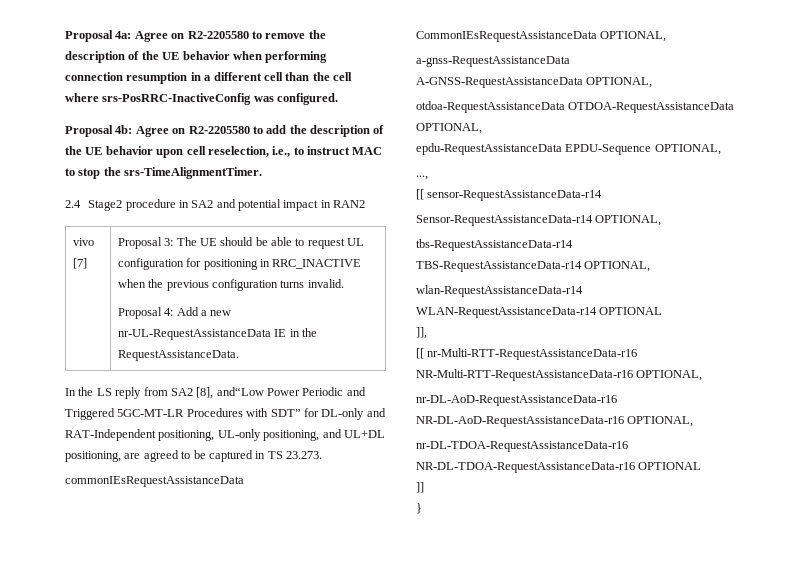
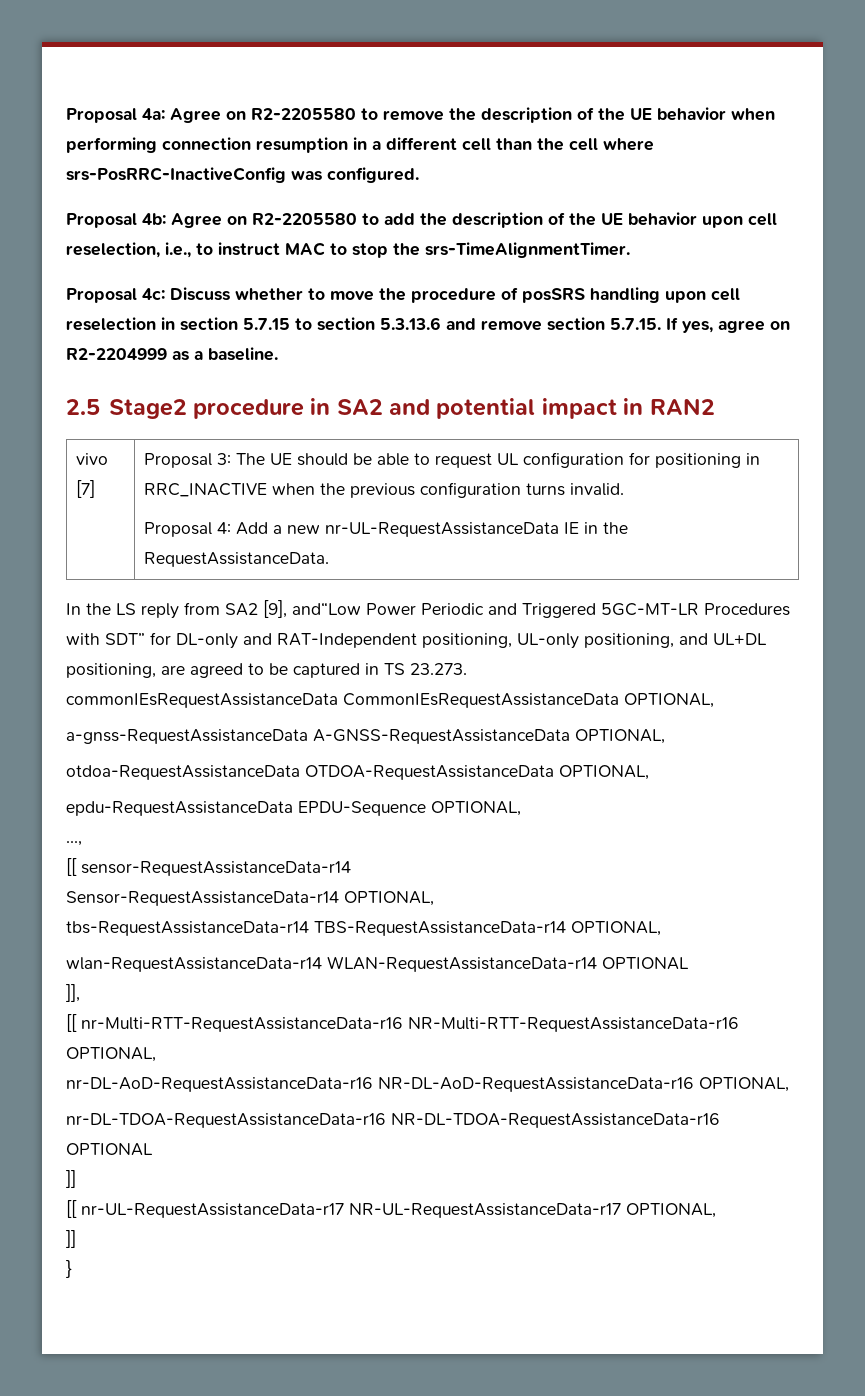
[65,200,81,208] 2.4 -> [66,287,740,303] [66,317,790,333] [66,347,278,361] [66,399,100,415] Proposal 4c: Discuss whether to move the procedure of posSRS handling upon cell reselection in section 5.7.15 to section 5.3.13.6 and remove section 5.7.15. If yes, agree on R2-2204999 as a baseline. // 2.5
[196,387,214,399] [8], -> [263,600,287,618] [9],
(424, 487) none -> [66,1200,716,1218] [66,1230,76,1248] // [[ nr-UL-RequestAssistanceData-r17 NR-UL-RequestAssistanceData-r17 OPTIONAL, // ]]

